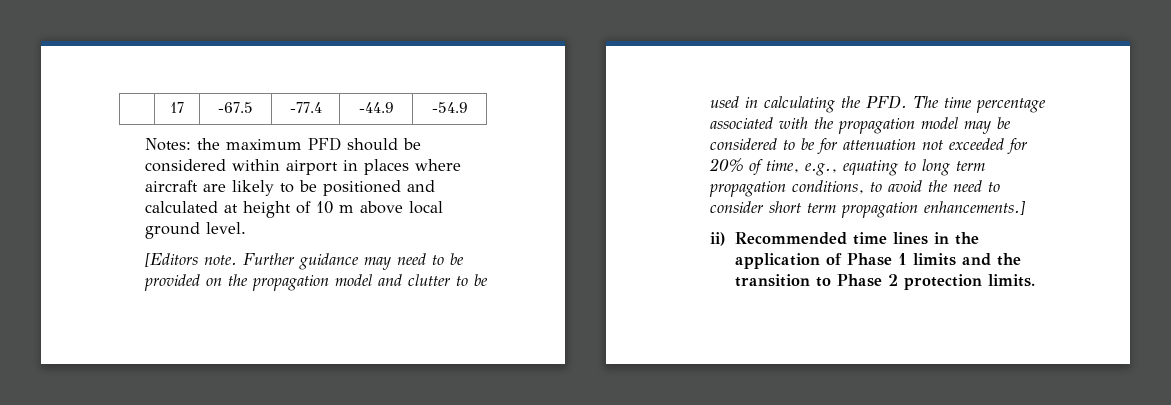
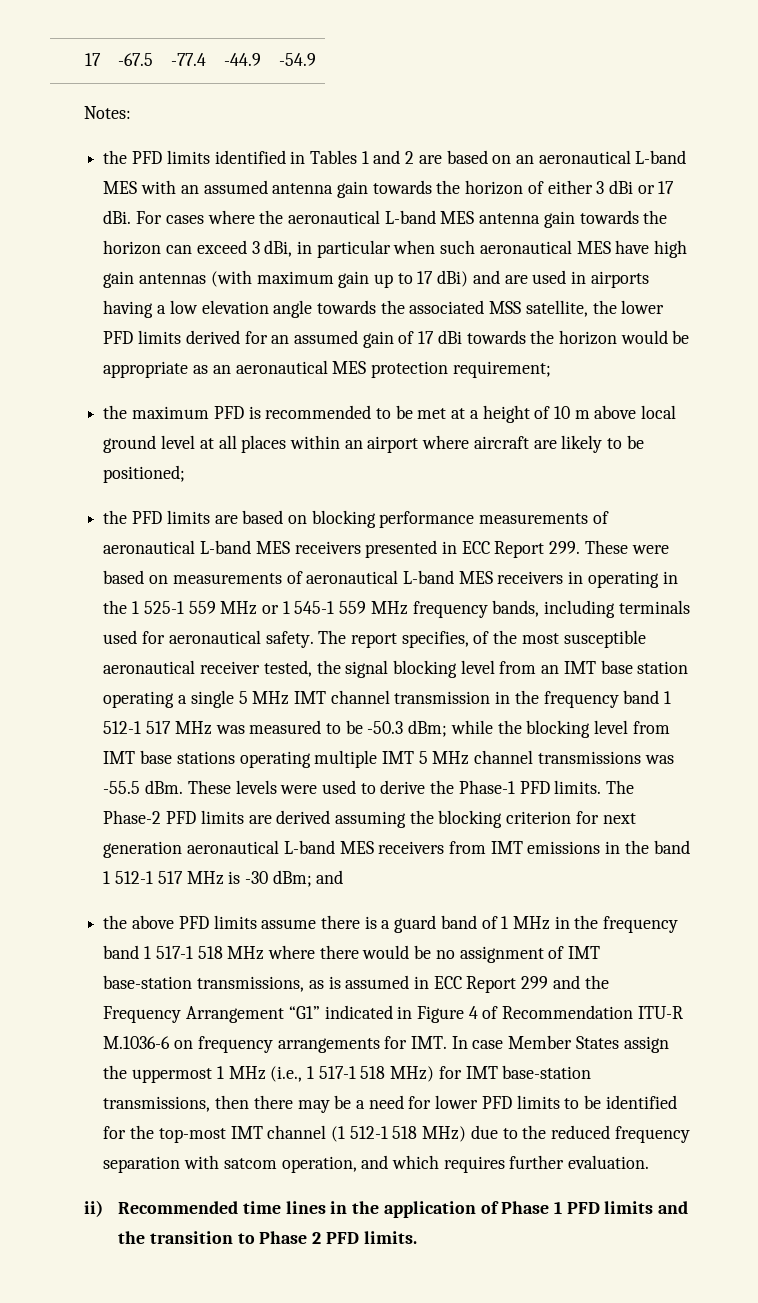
[196,137,421,151] [144,159,461,175] [144,180,435,196] [144,201,238,213] the maximum PFD should be considered within airport in places where aircraft are likely to be positioned and calculated at -> [103,150,687,164] [103,180,675,198] [103,210,668,228] [103,240,688,258] [103,270,649,288] [103,300,665,318] [103,330,690,348] [103,360,551,378] [103,405,479,419] // the PFD limits identified in Tables 1 and 2 are based on an aeronautical L-band MES with an assumed antenna gain towards the horizon of either 3 dBi or 17 dBi. For cases where the aeronautical L-band MES antenna gain towards the horizon can exceed 3 dBi, in particular when such aeronautical MES have high gain antennas (with maximum gain up to 17 dBi) and are used in airports having a low elevation angle towards the associated MSS satellite, the lower PFD limits derived for an assumed gain of 17 dBi towards the horizon would be appropriate as an aeronautical MES protection requirement; // the maximum PFD is recommended to be met at a
[205,222,246,234] [144,252,464,270] [143,274,488,291] [709,95,1046,113] [709,117,1011,134] [709,138,1028,155] [708,158,985,176] [708,180,1000,197] [709,200,1026,218] level. // [Editors note. Further guidance may need to be provided on the propagation model and clutter to be used in calculating the PFD. The time percentage associated with the propagation model may be considered to be for attenuation not exceeded for 20% of time, e.g., equating to long term propagation conditions, to avoid the need to consider short term propagation enhancements.] -> [161,435,644,453] [103,465,186,483] [103,510,609,528] [103,540,669,558] [103,570,678,588] [103,600,690,618] [103,630,646,648] [103,660,689,678] [103,690,672,708] [103,720,670,738] [103,750,674,768] [103,780,635,794] [103,810,636,828] [103,840,690,858] [103,870,344,887] [103,915,679,933] [103,945,601,963] [103,975,609,993] [103,1005,683,1023] [103,1035,669,1053] [103,1065,592,1083] [103,1095,677,1113] [103,1125,690,1143] [103,1155,650,1173] level at all places within an airport where aircraft are likely to be positioned; // the PFD limits are based on blocking performance measurements of aeronautical L-band MES receivers presented in ECC Report 299. These were based on measurements of aeronautical L-band MES receivers in operating in the 1 525-1 559 MHz or 1 545-1 559 MHz frequency bands, including terminals used for aeronautical safety. The report specifies, of the most susceptible aeronautical receiver tested, the signal blocking level from an IMT base station operating a single 5 MHz IMT channel transmission in the frequency band 1 512-1 517 MHz was measured to be -50.3 dBm; while the blocking level from IMT base stations operating multiple IMT 5 MHz channel transmissions was -55.5 dBm. These levels were used to derive the Phase-1 PFD limits. The Phase-2 PFD limits are derived assuming the blocking criterion for next generation aeronautical L-band MES receivers from IMT emissions in the band 1 512-1 517 MHz is -30 dBm; and // the above PFD limits assume there is a guard band of 1 MHz in the frequency band 1 517-1 518 MHz where there would be no assignment of IMT base-station transmissions, as is assumed in ECC Report 299 and the Frequency Arrangement “G1” indicated in Figure 4 of Recommendation ITU-R M.1036-6 on frequency arrangements for IMT. In case Member States assign the uppermost 1 MHz (i.e., 1 517-1 518 MHz) for IMT base-station transmissions, then there may be a need for lower PFD limits to be identified for the top-most IMT channel (1 512-1 518 MHz) due to the reduced frequency separation with satcom operation, and which requires further evaluation.
(908, 259) none -> [566,1202,600,1214] PFD
[904,274,983,290] protection -> [325,1232,359,1244] PFD

